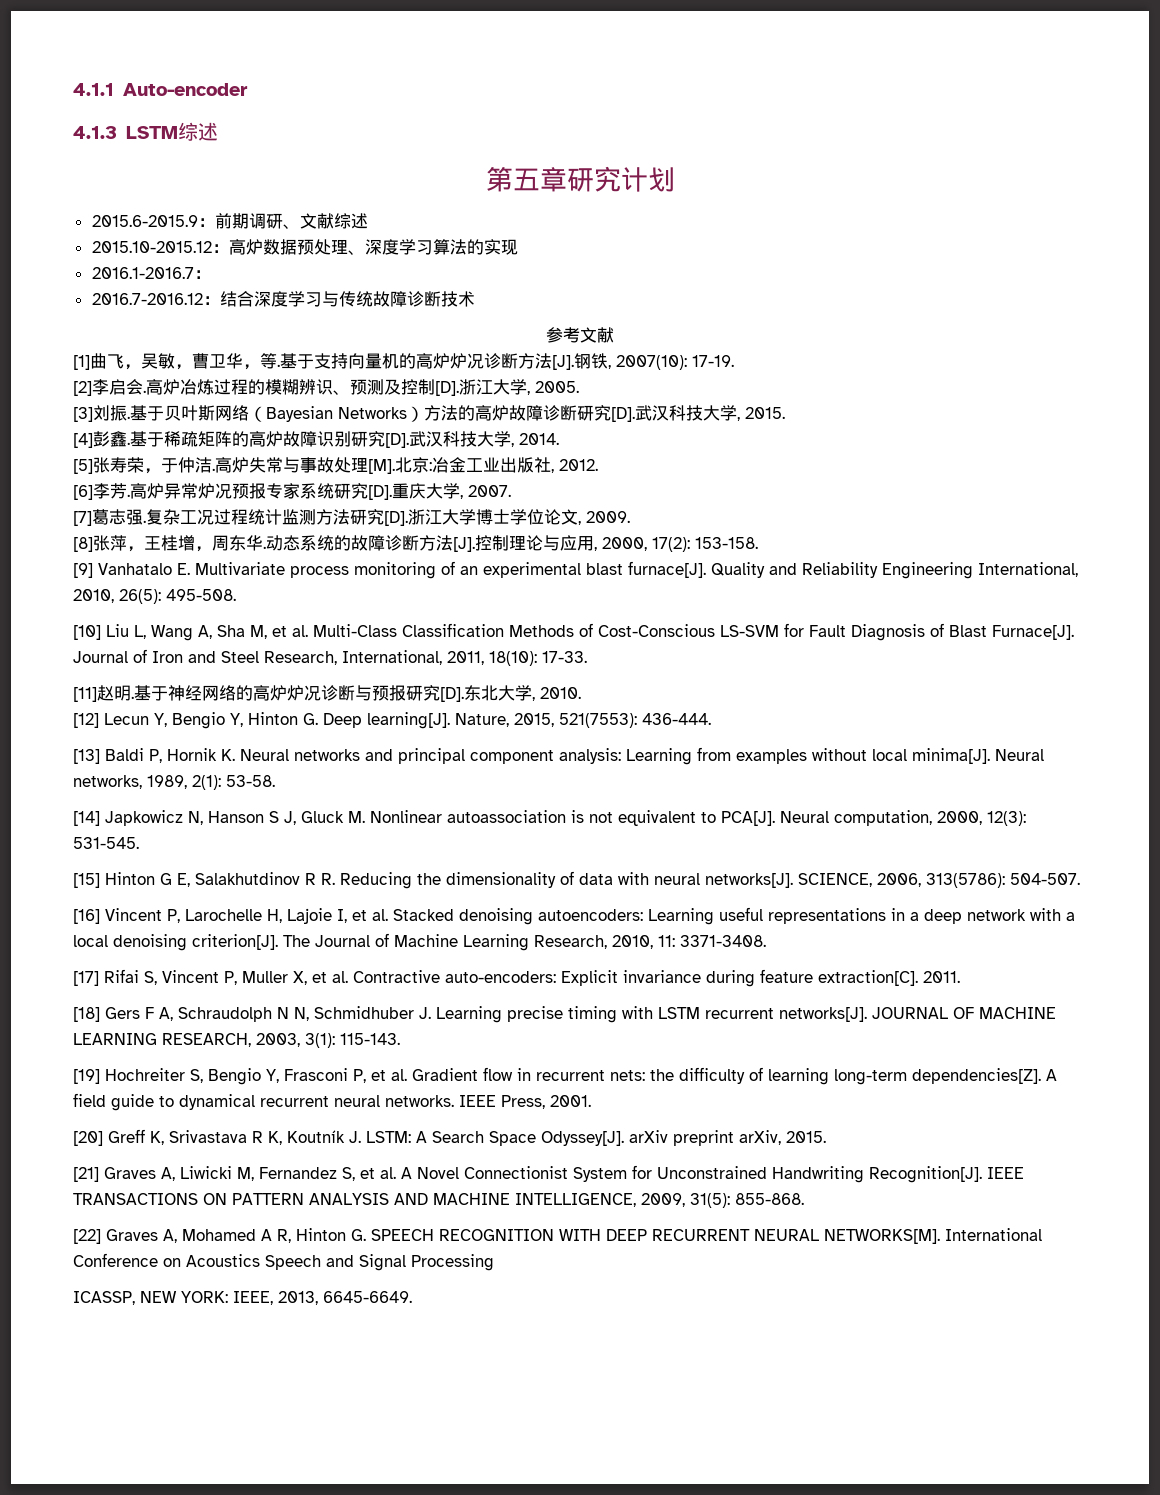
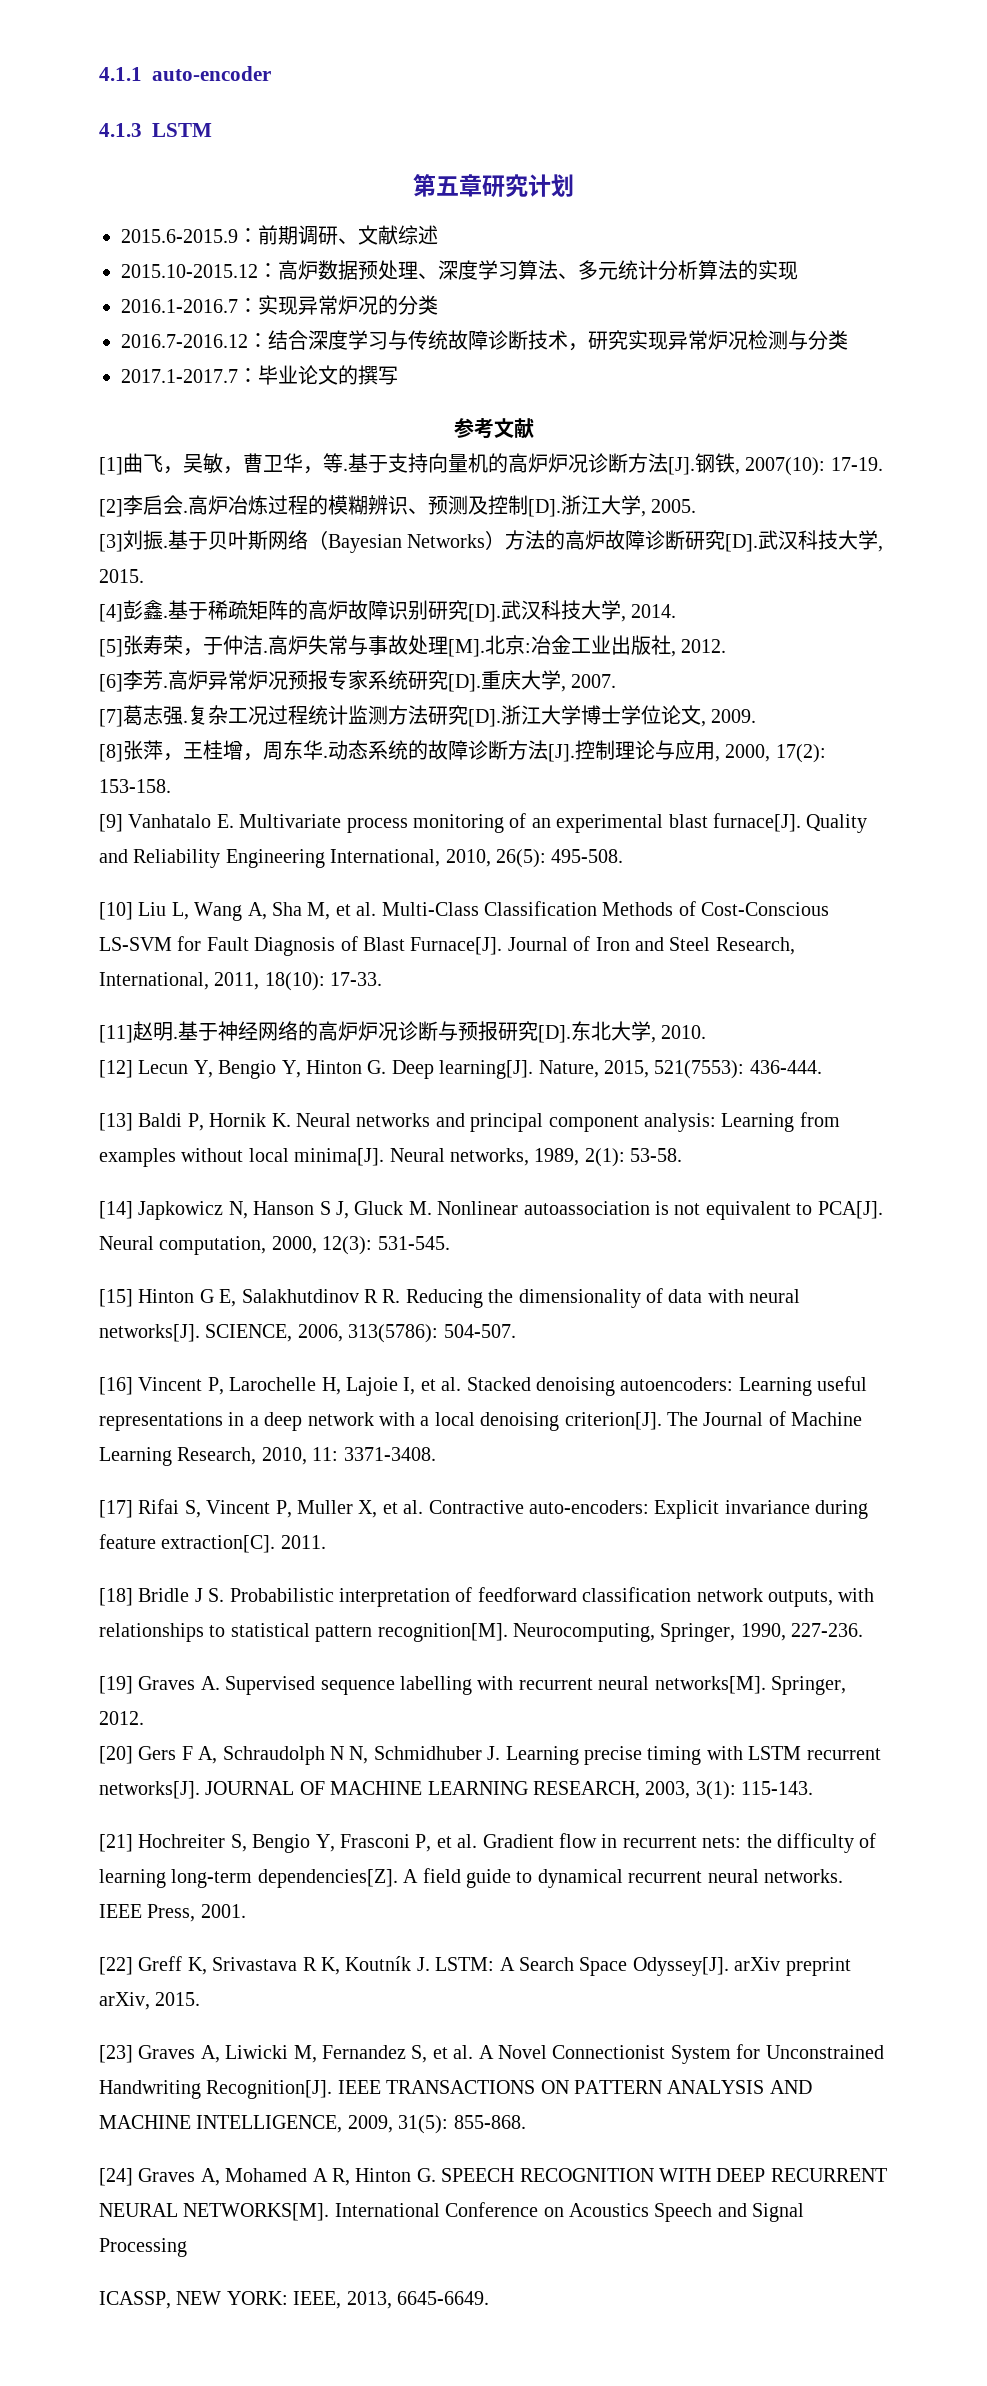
[122,83,248,96] Auto-encoder -> [152,66,271,81] auto-encoder
[177,122,218,141] 综述 -> (212, 130) none
(467, 247) none -> [558,260,738,280] 、多元统计分析算法
(211, 274) none -> [258,295,438,315] 实现异常炉况的分类
(475, 299) none -> [568,330,848,351] [121,365,398,385] ，研究实现异常炉况检测与分类 // 2017.1-2017.7：毕业论文的撰写
(100, 1014) none -> [138,1587,875,1607] [99,1623,864,1642] [99,1676,846,1695] [99,1711,144,1725] [99,1746,133,1764] Bridle J S. Probabilistic interpretation of feedforward classification network outputs, with relationships to statistical pattern recognition[M]. Neurocomputing, Springer, 1990, 227-236. // [19] Graves A. Supervised sequence labelling with recurrent neural networks[M]. Springer, 2012. // [20]
[73,1069,100,1084] [19] -> [99,1834,133,1852] [21]
[73,1131,103,1146] [20] -> [99,1957,133,1975] [22]
[73,1167,99,1182] [21] -> [99,2045,133,2063] [23]
[73,1229,101,1244] [22] -> [99,2168,133,2186] [24]

